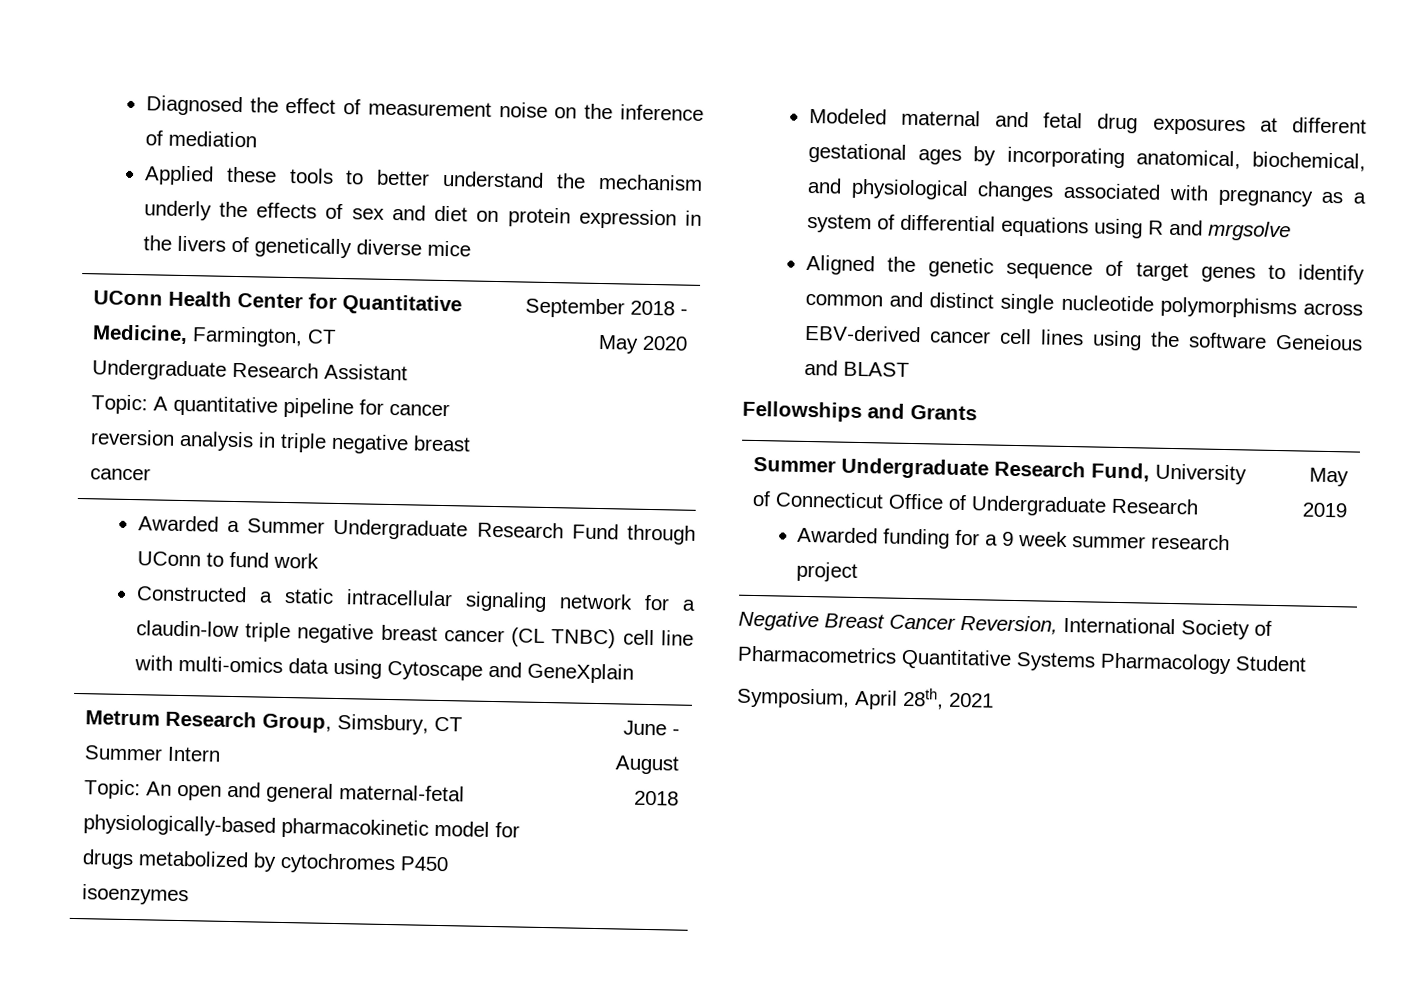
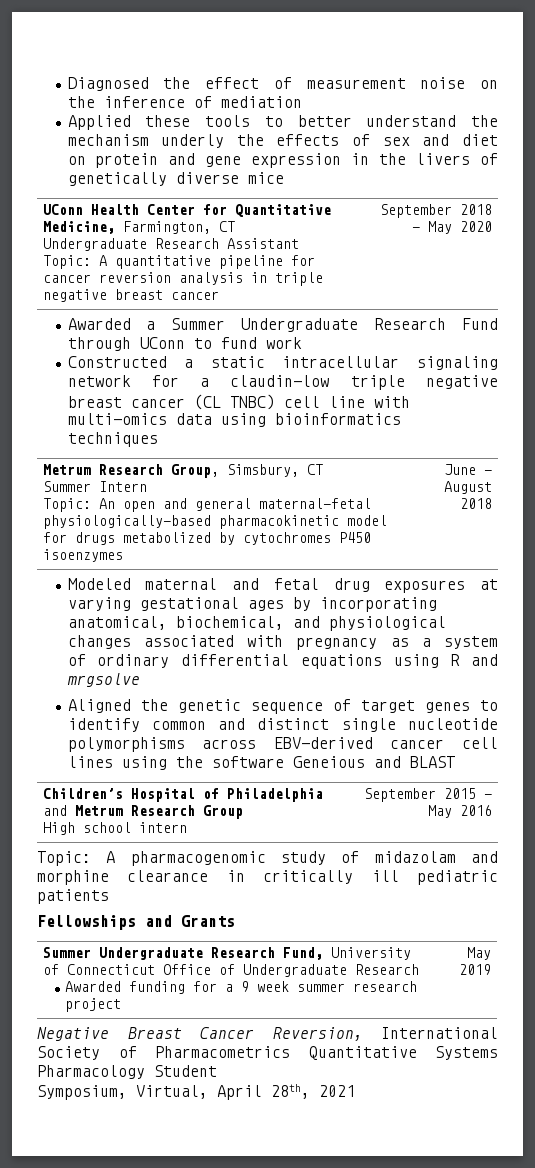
(571, 217) none -> [168,153,242,167] and gene
[386,660,634,684] Cytoscape and GeneXplain -> [274,413,401,425] [67,432,158,447] bioinformatics techniques
[1292,117,1367,134] different -> [67,597,131,611] varying
(895, 222) none -> [97,654,170,668] ordinary
(910, 369) none -> [42,788,323,802] [42,805,243,819] [42,822,187,835] [364,788,493,802] [428,805,493,818] [37,851,498,866] [37,870,498,885] [37,889,109,904] // Children’s Hospital of Philadelphia and Metrum Research Group // High school intern | September 2015 - May 2016 // Topic: A pharmacogenomic study of midazolam and morphine clearance in critically ill pediatric patients
(850, 698) none -> [136,1085,208,1099] Virtual,

